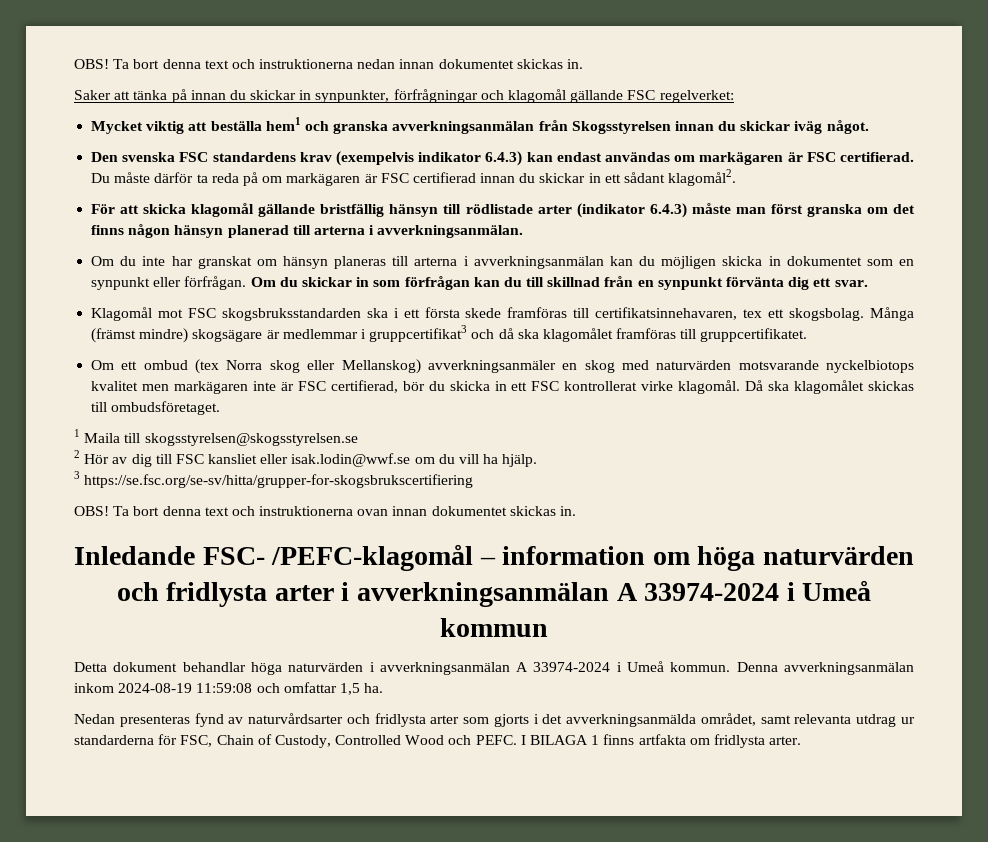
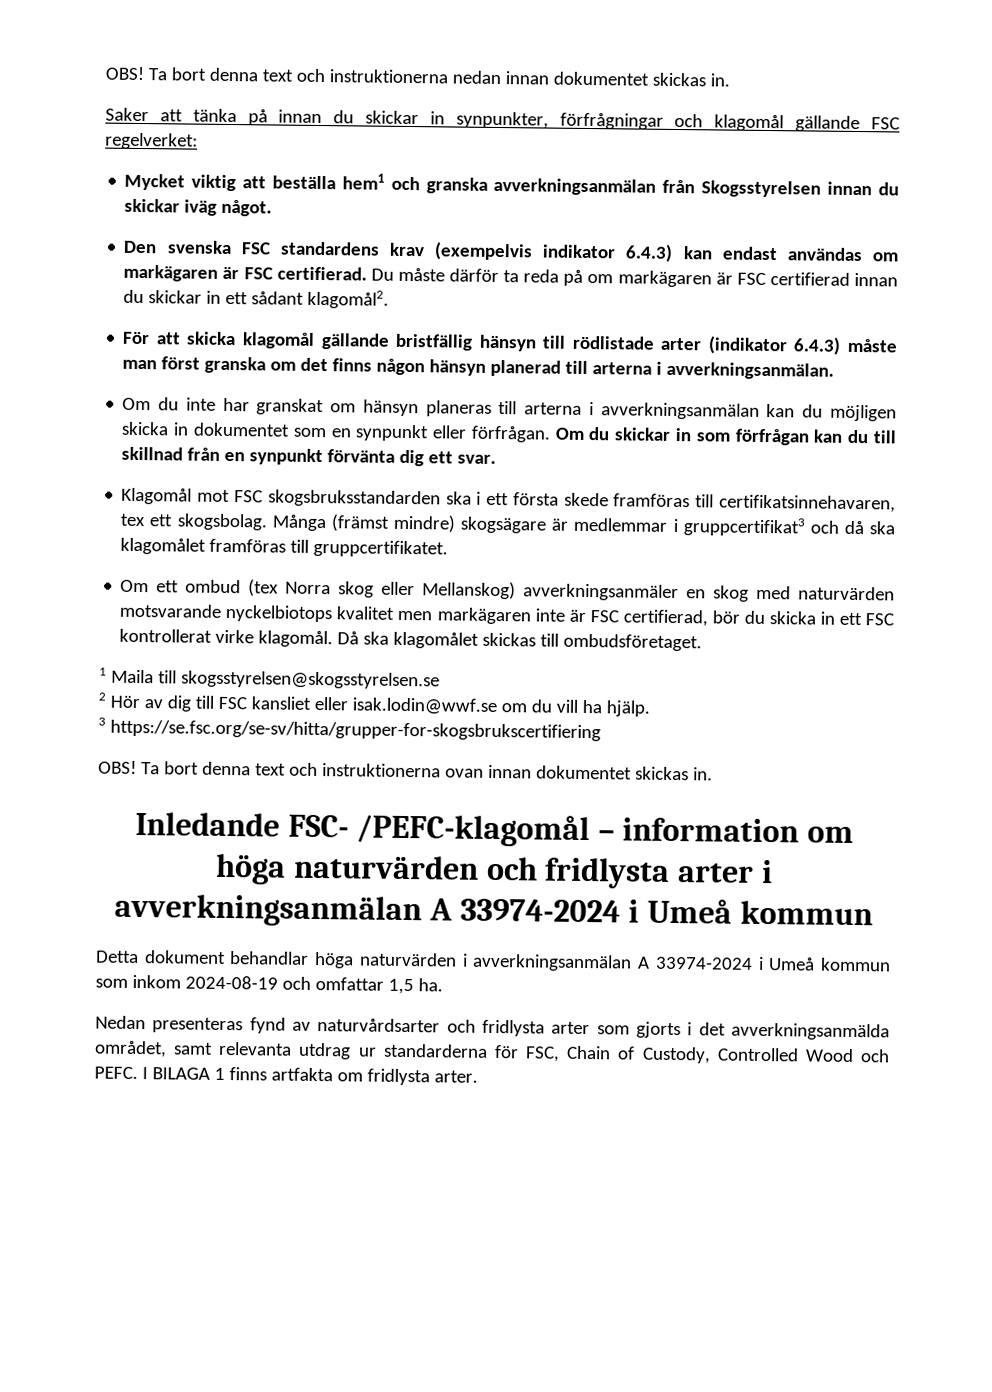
[670,662,914,675] kommun. Denna avverkningsanmälan -> [820,957,892,972] [95,978,128,988] kommun som
[196,683,253,693] 11:59:08 -> (278, 982) none

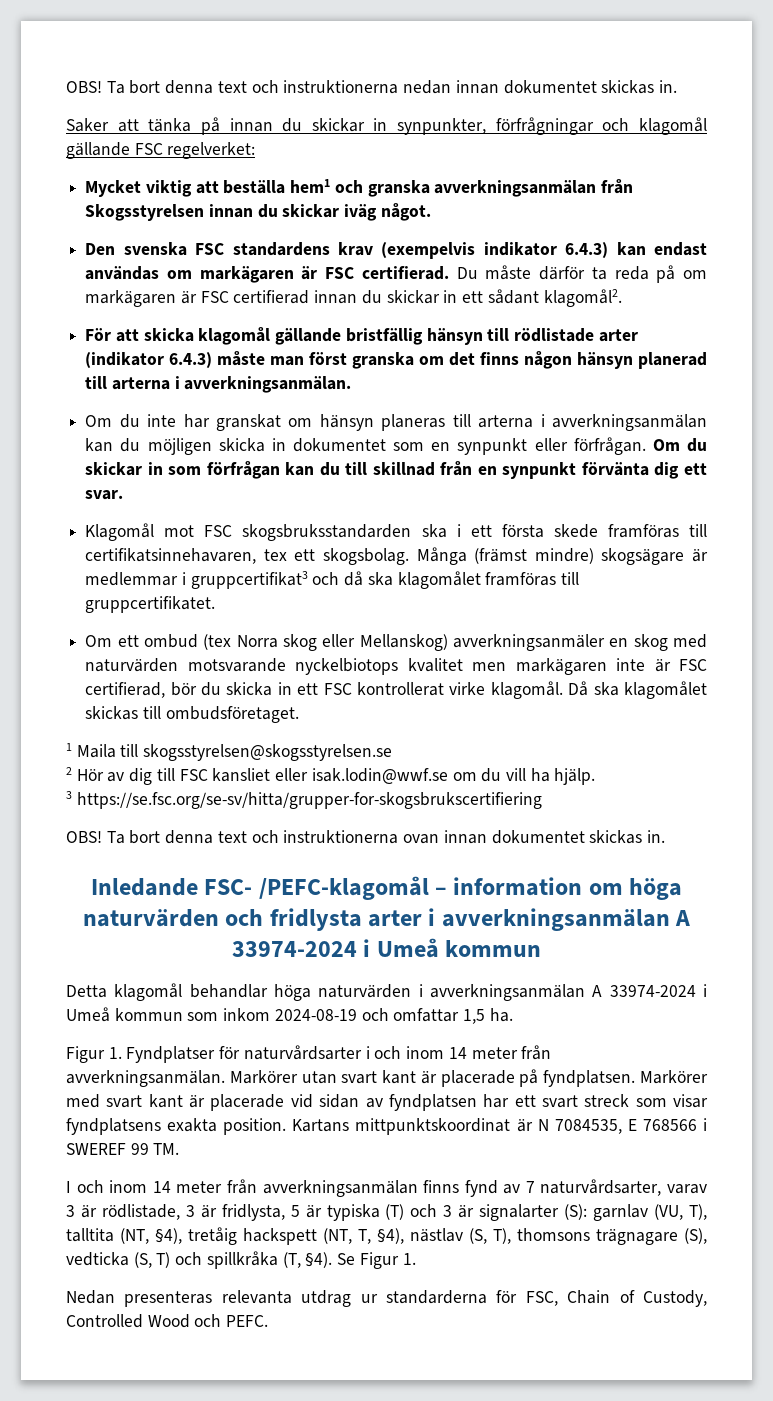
[143,950,226,964] dokument -> [114,983,183,1001] klagomål
[95,1015,890,1041] [94,1040,214,1058] Nedan presenteras fynd av naturvårdsarter och fridlysta arter som gjorts i det avverkningsanmälda området, samt -> [66,1045,552,1063] [66,1069,708,1087] [66,1094,708,1111] [66,1118,708,1135] [66,1143,180,1155] [66,1179,707,1197] [66,1204,708,1221] [66,1227,707,1245] [66,1251,416,1269] [66,1290,213,1307] Figur 1. Fyndplatser för naturvårdsarter i och inom 14 meter från avverkningsanmälan. Markörer utan svart kant är placerade på fyndplatsen. Markörer med svart kant är placerade vid sidan av fyndplatsen har ett svart streck som visar fyndplatsens exakta position. Kartans mittpunktskoordinat är N 7084535, E 768566 i SWEREF 99 TM. // I och inom 14 meter från avverkningsanmälan finns fynd av 7 naturvårdsarter, varav 3 är rödlistade, 3 är fridlysta, 5 är typiska (T) och 3 är signalarter (S): garnlav (VU, T), talltita (NT, §4), tretåig hackspett (NT, T, §4), nästlav (S, T), thomsons trägnagare (S), vedticka (S, T) och spillkråka (T, §4). Se Figur 1. // Nedan presenteras
[141,1067,478,1086] I BILAGA 1 finns artfakta om fridlysta arter. -> (269, 1321) none

